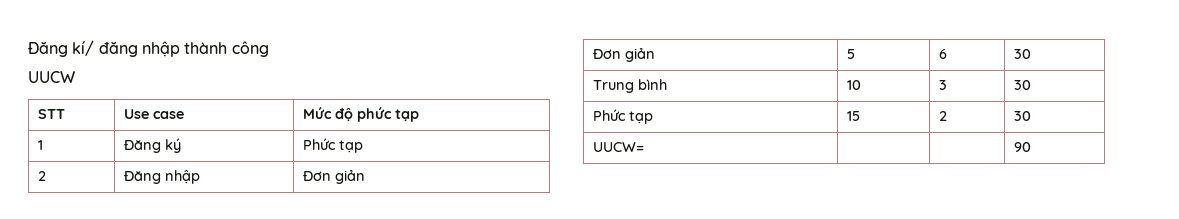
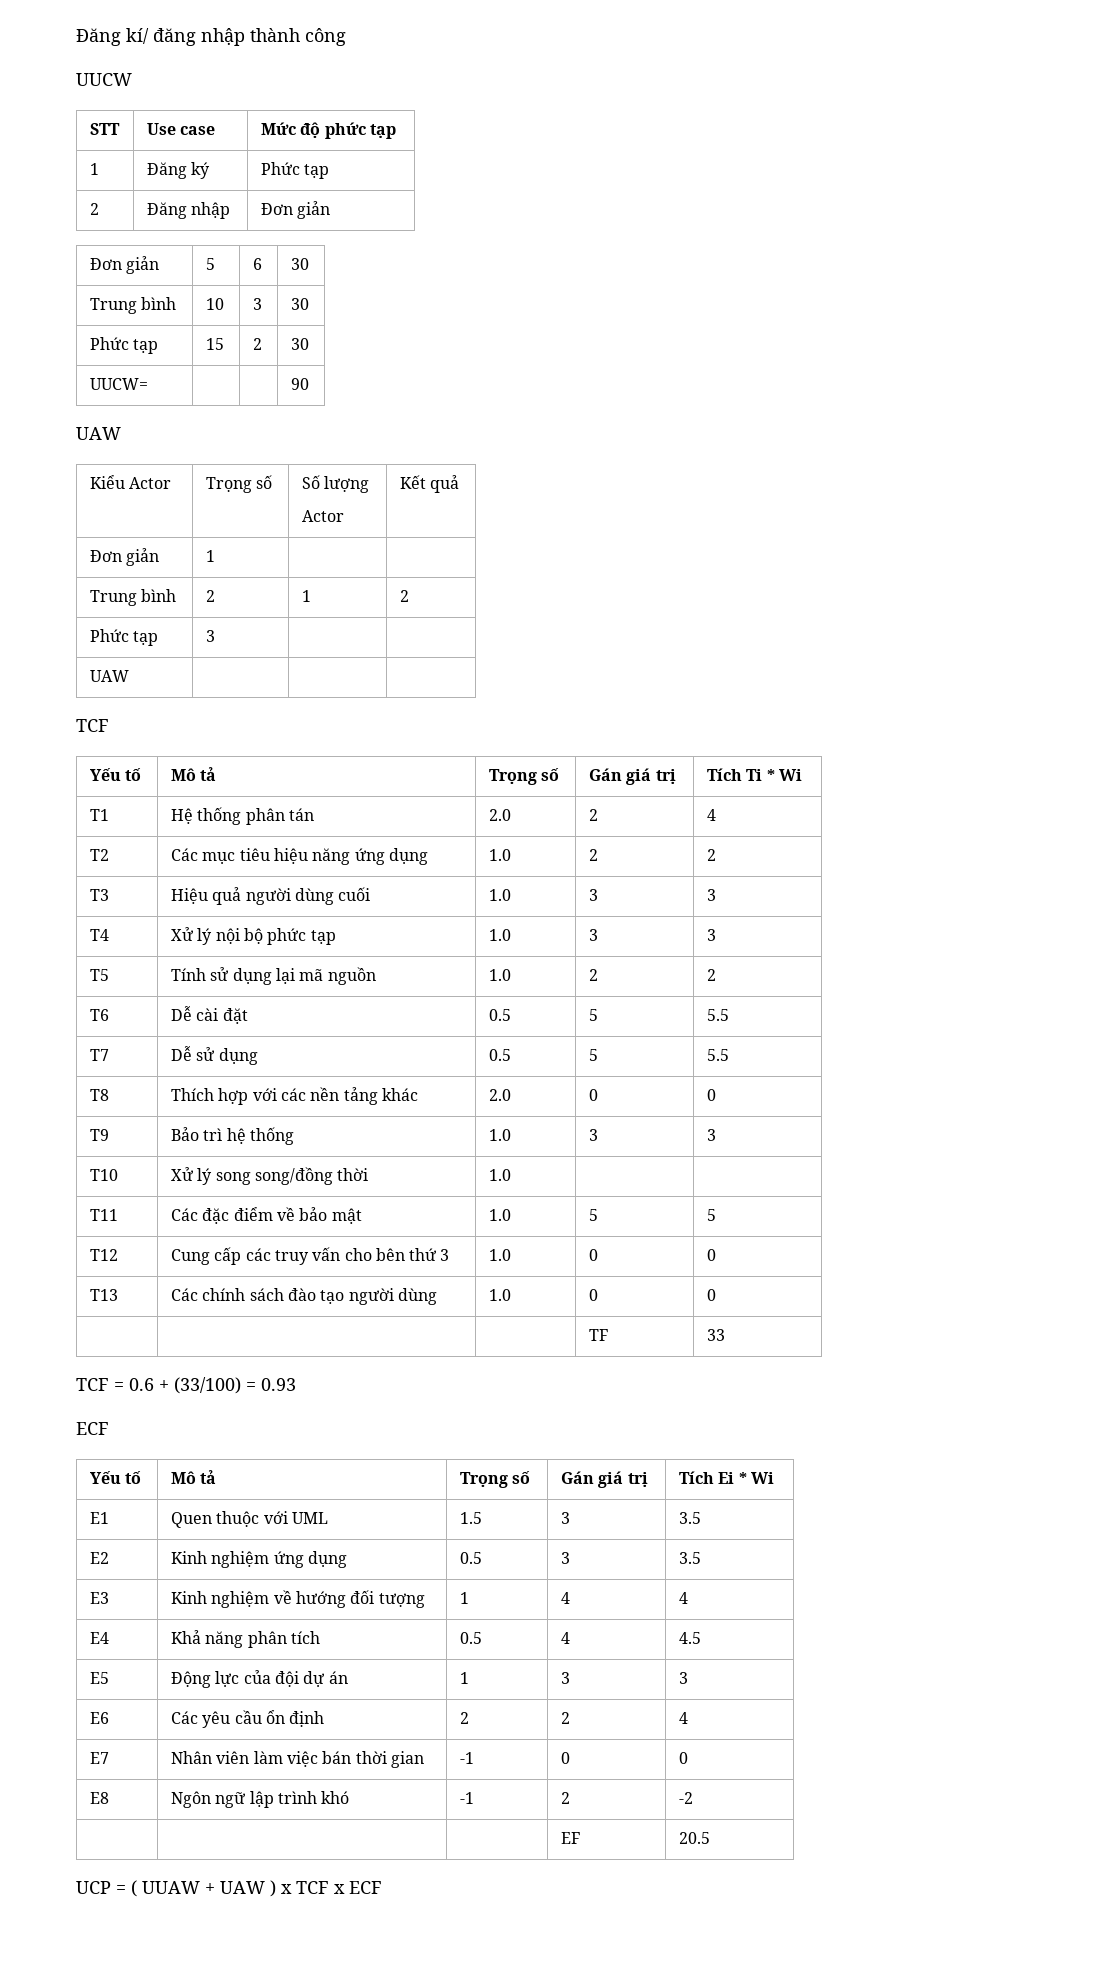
(1031, 147) none -> [76,427,121,440] [89,475,172,489] [205,475,273,493] [301,475,370,493] [301,510,344,522] [399,475,460,493] [89,548,160,566] [205,550,215,562] [89,589,177,606] [205,590,215,602] [301,590,311,602] [399,590,409,602] [89,629,159,646] [205,630,215,642] [89,670,129,682] [76,719,109,732] [89,768,142,781] [170,767,217,781] [488,768,560,785] [588,768,676,785] [706,768,802,781] [89,809,109,821] [170,807,314,825] [488,809,511,821] [588,809,598,821] [706,809,716,821] [89,849,109,861] [170,848,428,865] [488,849,511,861] [588,849,598,861] [706,849,716,861] [89,889,109,901] [170,887,371,905] [488,889,511,901] [588,889,598,901] [706,889,716,901] [89,929,109,941] [170,927,336,945] [488,929,511,941] [588,929,598,941] [706,929,716,941] [89,969,109,981] [170,967,376,985] [488,969,511,981] [588,969,598,981] [706,969,716,981] [89,1009,109,1021] [170,1006,248,1024] [488,1009,511,1021] [588,1009,598,1021] [706,1009,729,1021] [89,1049,109,1061] [170,1046,258,1065] [488,1049,511,1061] [588,1049,598,1061] [706,1049,729,1061] [89,1089,109,1101] [170,1087,418,1105] [488,1089,511,1101] [588,1089,598,1101] [706,1089,716,1101] [89,1129,109,1141] [170,1127,294,1145] [488,1129,511,1141] [588,1129,598,1141] [706,1129,716,1141] [89,1169,118,1181] [170,1167,369,1185] [488,1169,511,1181] [89,1209,118,1221] [170,1207,362,1224] [488,1209,511,1221] [588,1209,598,1221] [706,1209,716,1221] [89,1249,118,1261] [170,1247,450,1265] [488,1249,511,1261] [588,1249,598,1261] [706,1249,716,1261] [89,1289,118,1301] [170,1288,437,1305] [488,1289,511,1301] [588,1289,598,1301] [706,1289,716,1301] [588,1329,608,1341] [706,1329,725,1341] [76,1377,296,1394] [76,1422,109,1435] [89,1471,142,1484] [170,1470,217,1484] [459,1471,531,1488] [560,1471,648,1488] [678,1471,774,1484] [89,1512,109,1524] [170,1511,328,1528] [459,1512,482,1524] [560,1512,570,1524] [678,1512,701,1524] [89,1552,109,1564] [170,1551,347,1568] [459,1552,482,1564] [560,1552,570,1564] [678,1552,701,1564] [89,1592,109,1604] [170,1590,425,1608] [459,1592,469,1604] [560,1592,570,1604] [678,1592,688,1604] [89,1632,109,1644] [170,1630,320,1648] [459,1632,482,1644] [560,1632,570,1644] [678,1632,701,1644] [89,1672,109,1684] [170,1670,348,1688] [459,1672,469,1684] [560,1672,570,1684] [678,1672,688,1684] [89,1712,109,1724] [170,1710,325,1728] [459,1712,469,1724] [560,1712,570,1724] [678,1712,688,1724] [89,1752,109,1764] [170,1751,424,1768] [459,1752,474,1764] [560,1752,570,1764] [678,1752,688,1764] [89,1792,109,1804] [170,1791,350,1808] [459,1792,474,1804] [560,1792,570,1804] [678,1792,693,1804] [560,1832,580,1844] [678,1832,710,1844] [76,1880,382,1897] // UAW // Kiểu Actor | Trọng số | Số lượng // Actor | Kết quả // Đơn giản | 1 | | // Trung bình | 2 | 1 | 2 // Phức tạp | 3 | | // UAW | | | // TCF // Yếu tố | Mô tả | Trọng số | Gán giá trị | Tích Ti * Wi // T1 | Hệ thống phân tán | 2.0 | 2 | 4 // T2 | Các mục tiêu hiệu năng ứng dụng | 1.0 | 2 | 2 // T3 | Hiệu quả người dùng cuối | 1.0 | 3 | 3 // T4 | Xử lý nội bộ phức tạp | 1.0 | 3 | 3 // T5 | Tính sử dụng lại mã nguồn | 1.0 | 2 | 2 // T6 | Dễ cài đặt | 0.5 | 5 | 5.5 // T7 | Dễ sử dụng | 0.5 | 5 | 5.5 // T8 | Thích hợp với các nền tảng khác | 2.0 | 0 | 0 // T9 | Bảo trì hệ thống | 1.0 | 3 | 3 // T10 | Xử lý song song/đồng thời | 1.0 | | // T11 | Các đặc điểm về bảo mật | 1.0 | 5 | 5 // T12 | Cung cấp các truy vấn cho bên thứ 3 | 1.0 | 0 | 0 // T13 | Các chính sách đào tạo người dùng | 1.0 | 0 | 0 // | | | TF | 33 // TCF = 0.6 + (33/100) = 0.93 // ECF // Yếu tố | Mô tả | Trọng số | Gán giá trị | Tích Ei * Wi // E1 | Quen thuộc với UML | 1.5 | 3 | 3.5 // E2 | Kinh nghiệm ứng dụng | 0.5 | 3 | 3.5 // E3 | Kinh nghiệm về hướng đối tượng | 1 | 4 | 4 // E4 | Khả năng phân tích | 0.5 | 4 | 4.5 // E5 | Động lực của đội dự án | 1 | 3 | 3 // E6 | Các yêu cầu ổn định | 2 | 2 | 4 // E7 | Nhân viên làm việc bán thời gian | -1 | 0 | 0 // E8 | Ngôn ngữ lập trình khó | -1 | 2 | -2 // | | | EF | 20.5 // UCP = ( UUAW + UAW ) x TCF x ECF

